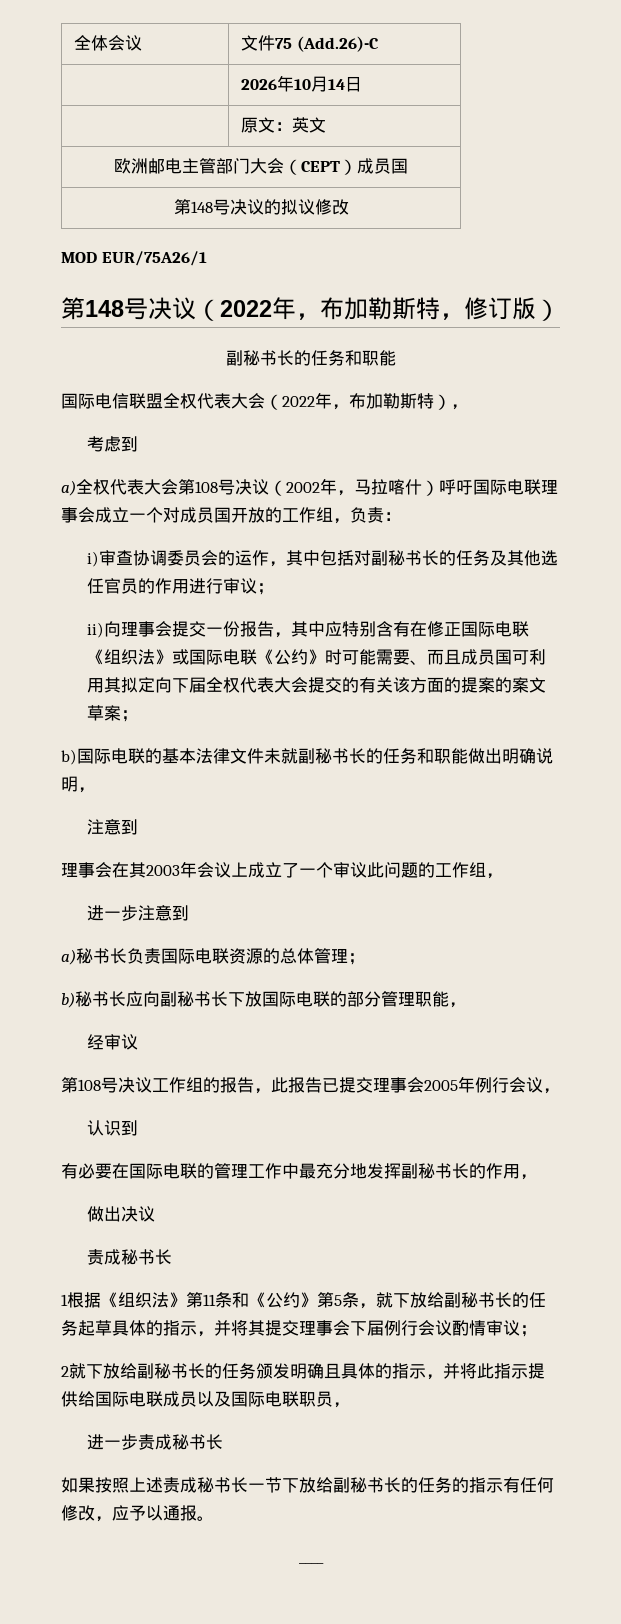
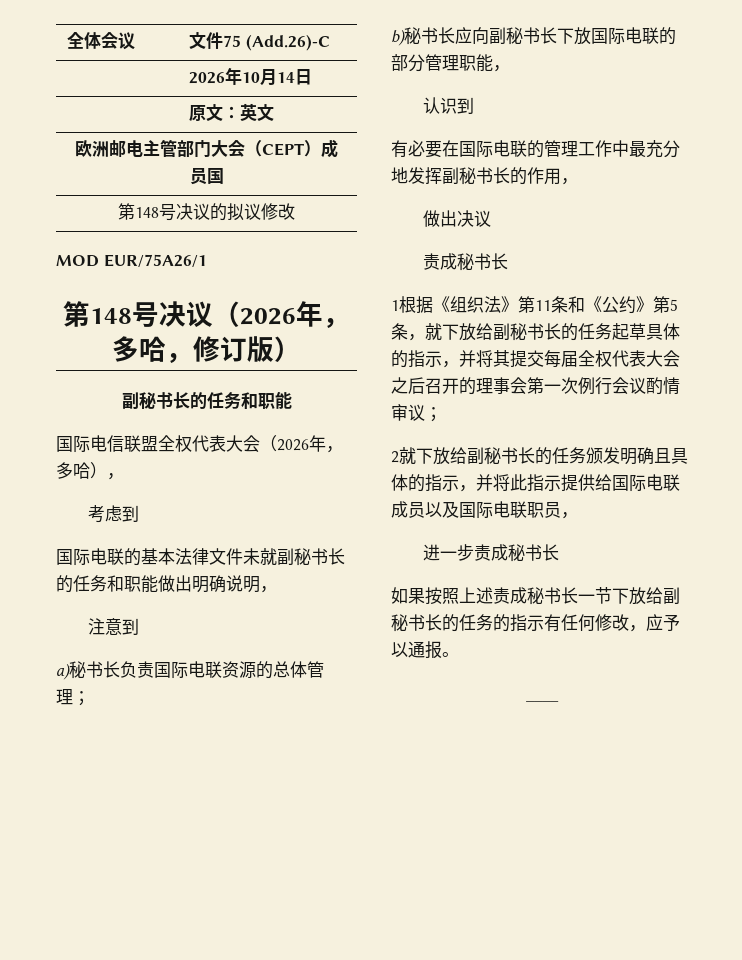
[220,297,440,320] 2022年，布加勒斯特 -> [240,301,350,328] [112,336,166,362] 2026年，多哈
[282,392,468,410] [87,436,139,452] [61,478,558,496] [61,507,401,524] [87,550,559,567] [87,578,275,595] [87,621,530,638] [87,649,547,665] [87,677,547,693] [87,705,139,722] [61,749,77,765] 2022年，布加勒斯特）， // 考虑到 // a)全权代表大会第108号决议（2002年，马拉喀什）呼吁国际电联理事会成立一个对成员国开放的工作组，负责： // i)审查协调委员会的运作，其中包括对副秘书长的任务及其他选任官员的作用进行审议； // ii)向理事会提交一份报告，其中应特别含有在修正国际电联《组织法》或国际电联《公约》时可能需要、而且成员国可利用其拟定向下届全权代表大会提交的有关该方面的提案的案文草案； // b) -> [277,435,343,453] [56,462,124,480] [87,505,139,523] 2026年，多哈）， // 考虑到 //
[61,861,503,879] [87,905,190,921] // 理事会在其2003年会议上成立了一个审议此问题的工作组， // 进一步注意到 -> (139, 626) none
[87,1034,139,1050] [61,1076,560,1094] // 经审议 // 第108号决议工作组的报告，此报告已提交理事会2005年例行会议， -> (510, 68) none
[299,1320,384,1336] 理事会下届 -> [544,350,680,367] [391,377,578,395] 每届全权代表大会之后召开的理事会第一次

